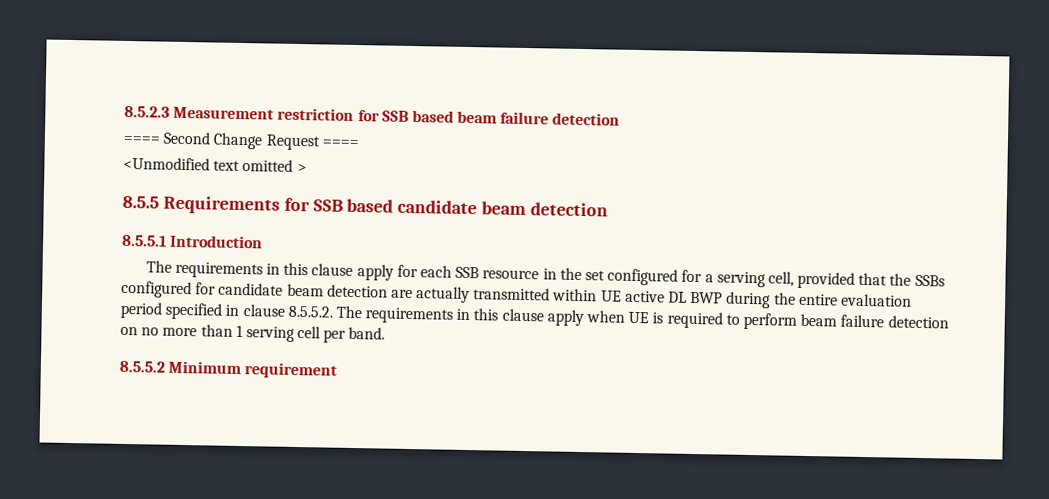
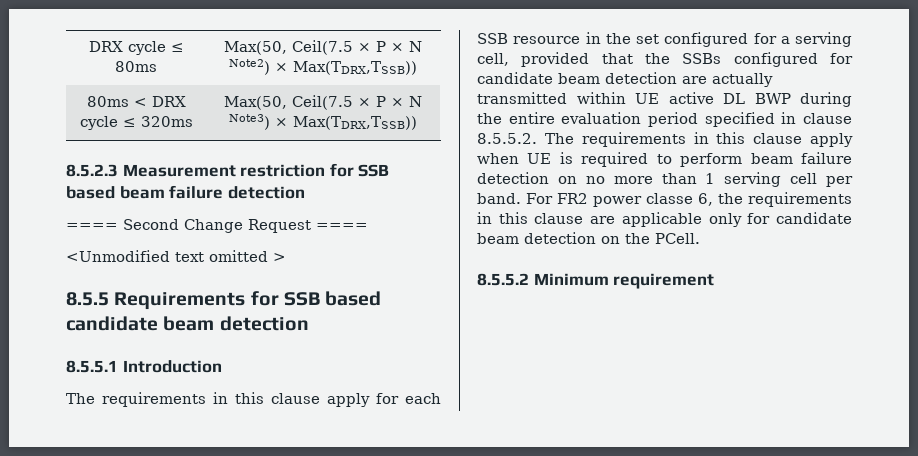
(124, 111) none -> [88,41,184,55] [115,61,157,72] [224,40,422,55] [229,59,417,75] [86,96,186,107] [79,116,193,130] [224,95,422,110] [229,114,417,130] DRX cycle ≤ 80ms | Max(50, Ceil(7.5 × P × N Note2) × Max(TDRX,TSSB)) // 80ms < DRX cycle ≤ 320ms | Max(50, Ceil(7.5 × P × N Note3) × Max(TDRX,TSSB)) //
(386, 333) none -> [526,192,852,207] [477,212,852,227] [477,232,700,244] For FR2 power classe 6, the requirements in this clause are applicable only for candidate beam detection on the PCell.

